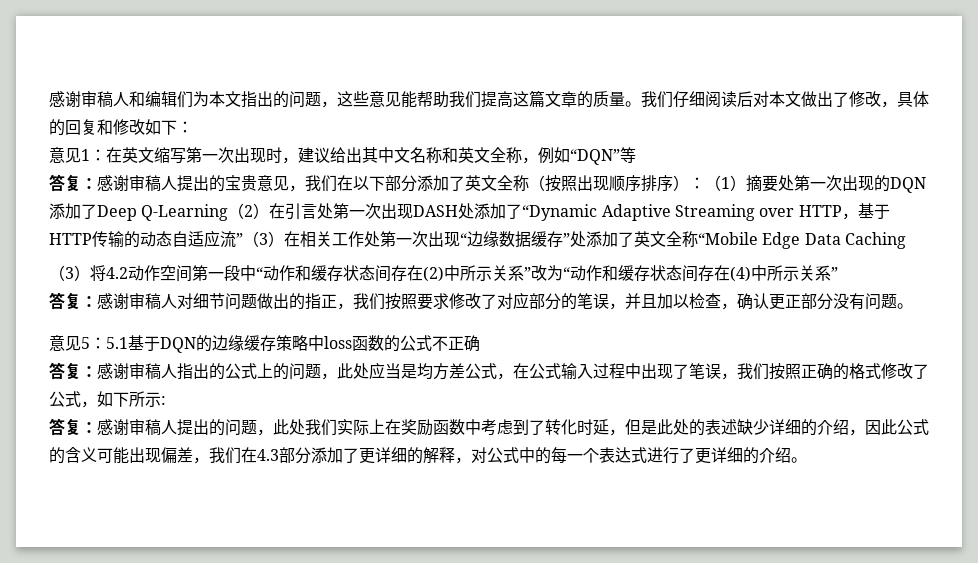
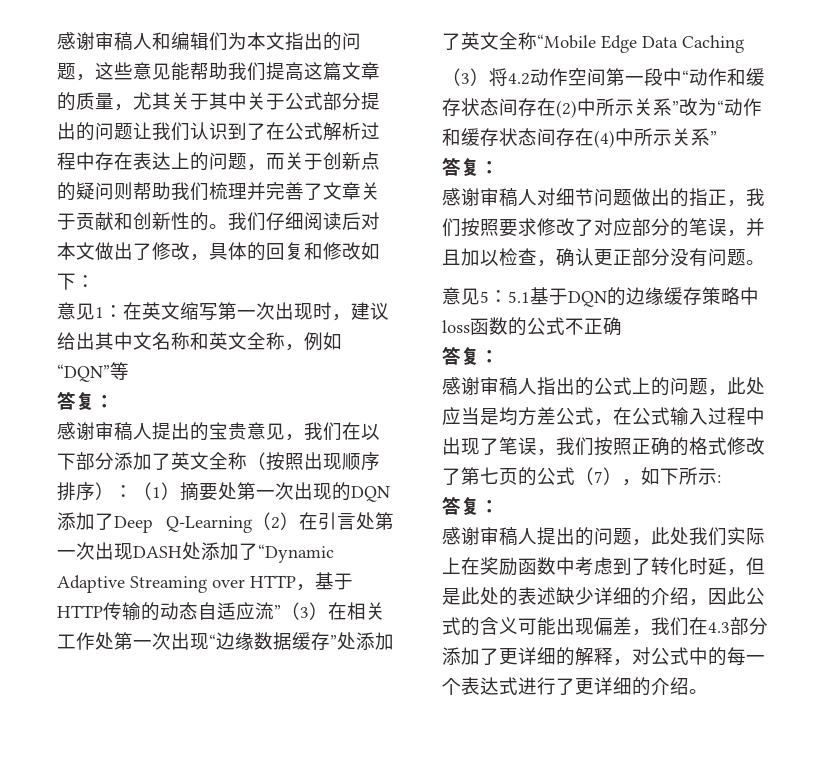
(625, 99) none -> [114,92,380,111] [57,122,380,141] [57,152,380,171] [57,182,380,201] [57,212,209,231] ，尤其关于其中关于公式部分提出的问题让我们认识到了在公式解析过程中存在表达上的问题，而关于创新点的疑问则帮助我们梳理并完善了文章关于贡献和创新性的
(97, 183) none -> (114, 401) //
(97, 301) none -> (499, 167) //
(97, 371) none -> (499, 356) //
[49,391,81,407] 公式 -> [461,467,622,486] 第七页的公式（7）
(97, 427) none -> (499, 506) //

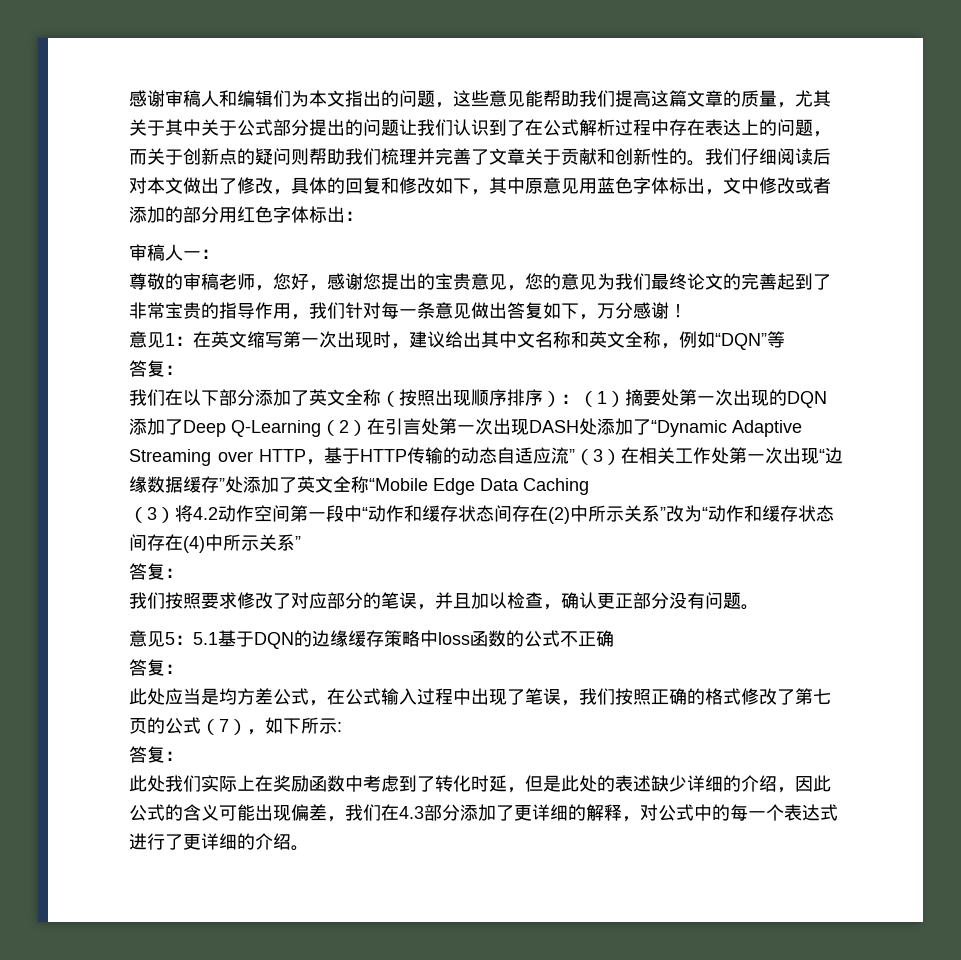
[76,275,95,288] ： -> [471,177,831,195] [129,206,363,223] [129,244,219,261] [129,273,831,291] [129,302,687,320] ，其中原意见用蓝色字体标出，文中修改或者添加的部分用红色字体标出： // 审稿人一： // 尊敬的审稿老师，您好，感谢您提出的宝贵意见，您的意见为我们最终论文的完善起到了非常宝贵的指导作用，我们针对每一条意见做出答复如下，万分感谢！
[57,422,304,441] 感谢审稿人提出的宝贵意见， -> (183, 370) none
[442,188,746,207] 感谢审稿人对细节问题做出的指正， -> (183, 573) none
[442,377,727,396] 感谢审稿人指出的公式上的问题， -> (183, 669) none
[442,527,651,546] 感谢审稿人提出的问题， -> (183, 756) none

